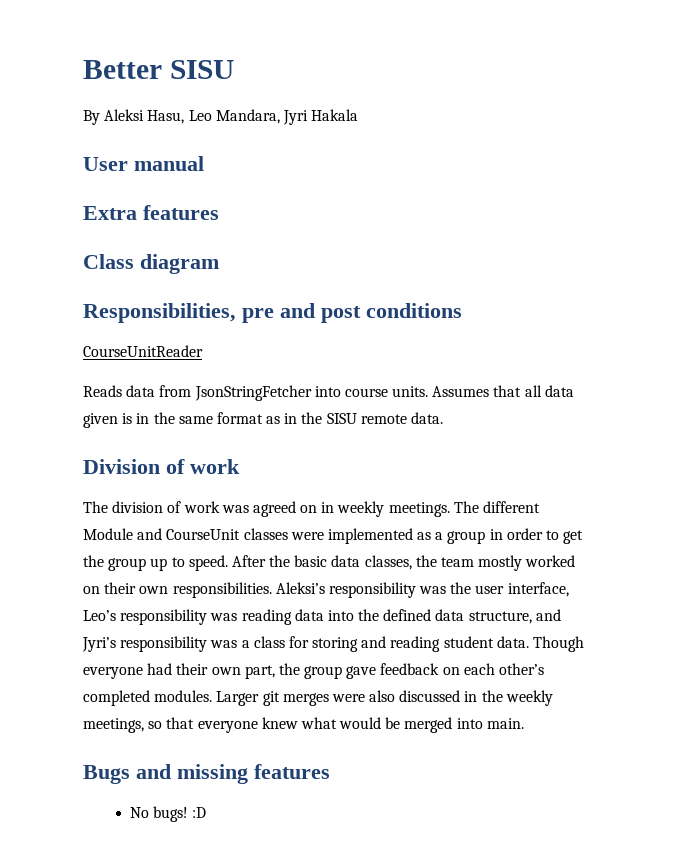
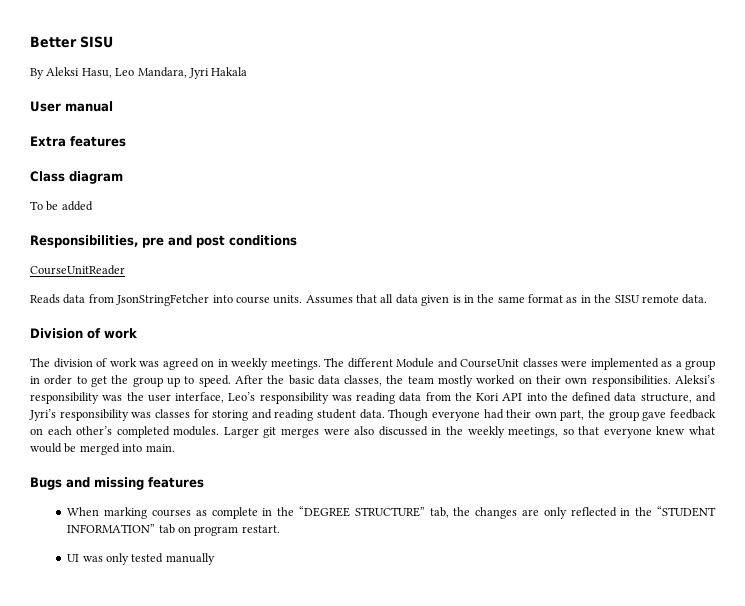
(219, 264) none -> [30,201,93,211] // To be added
(324, 615) none -> [425,392,523,401] from the Kori API
[241,636,285,648] a class -> [154,409,190,418] classes
[129,806,207,822] No bugs! :D -> [67,506,717,519] [67,524,280,536] [67,553,215,565] When marking courses as complete in the “DEGREE STRUCTURE” tab, the changes are only reflected in the “STUDENT INFORMATION” tab on program restart. // UI was only tested manually

